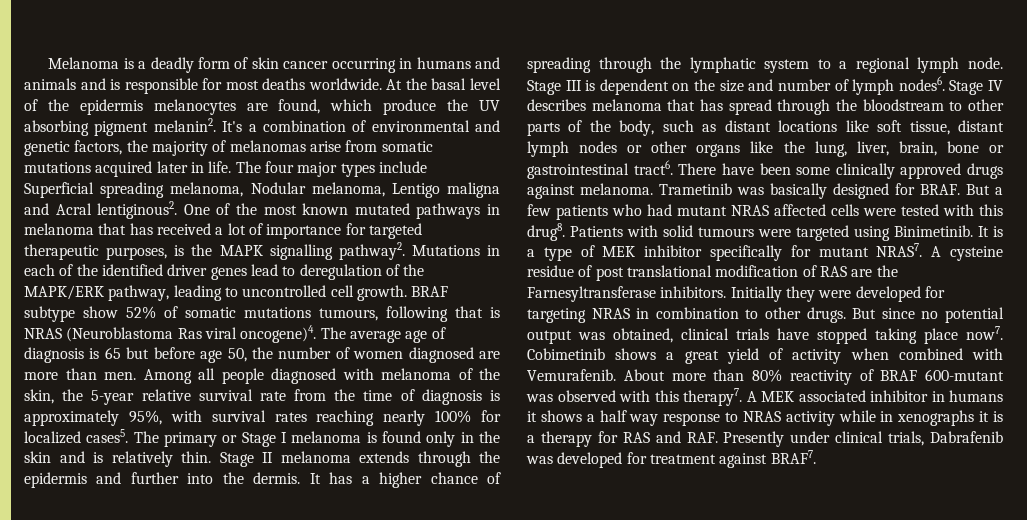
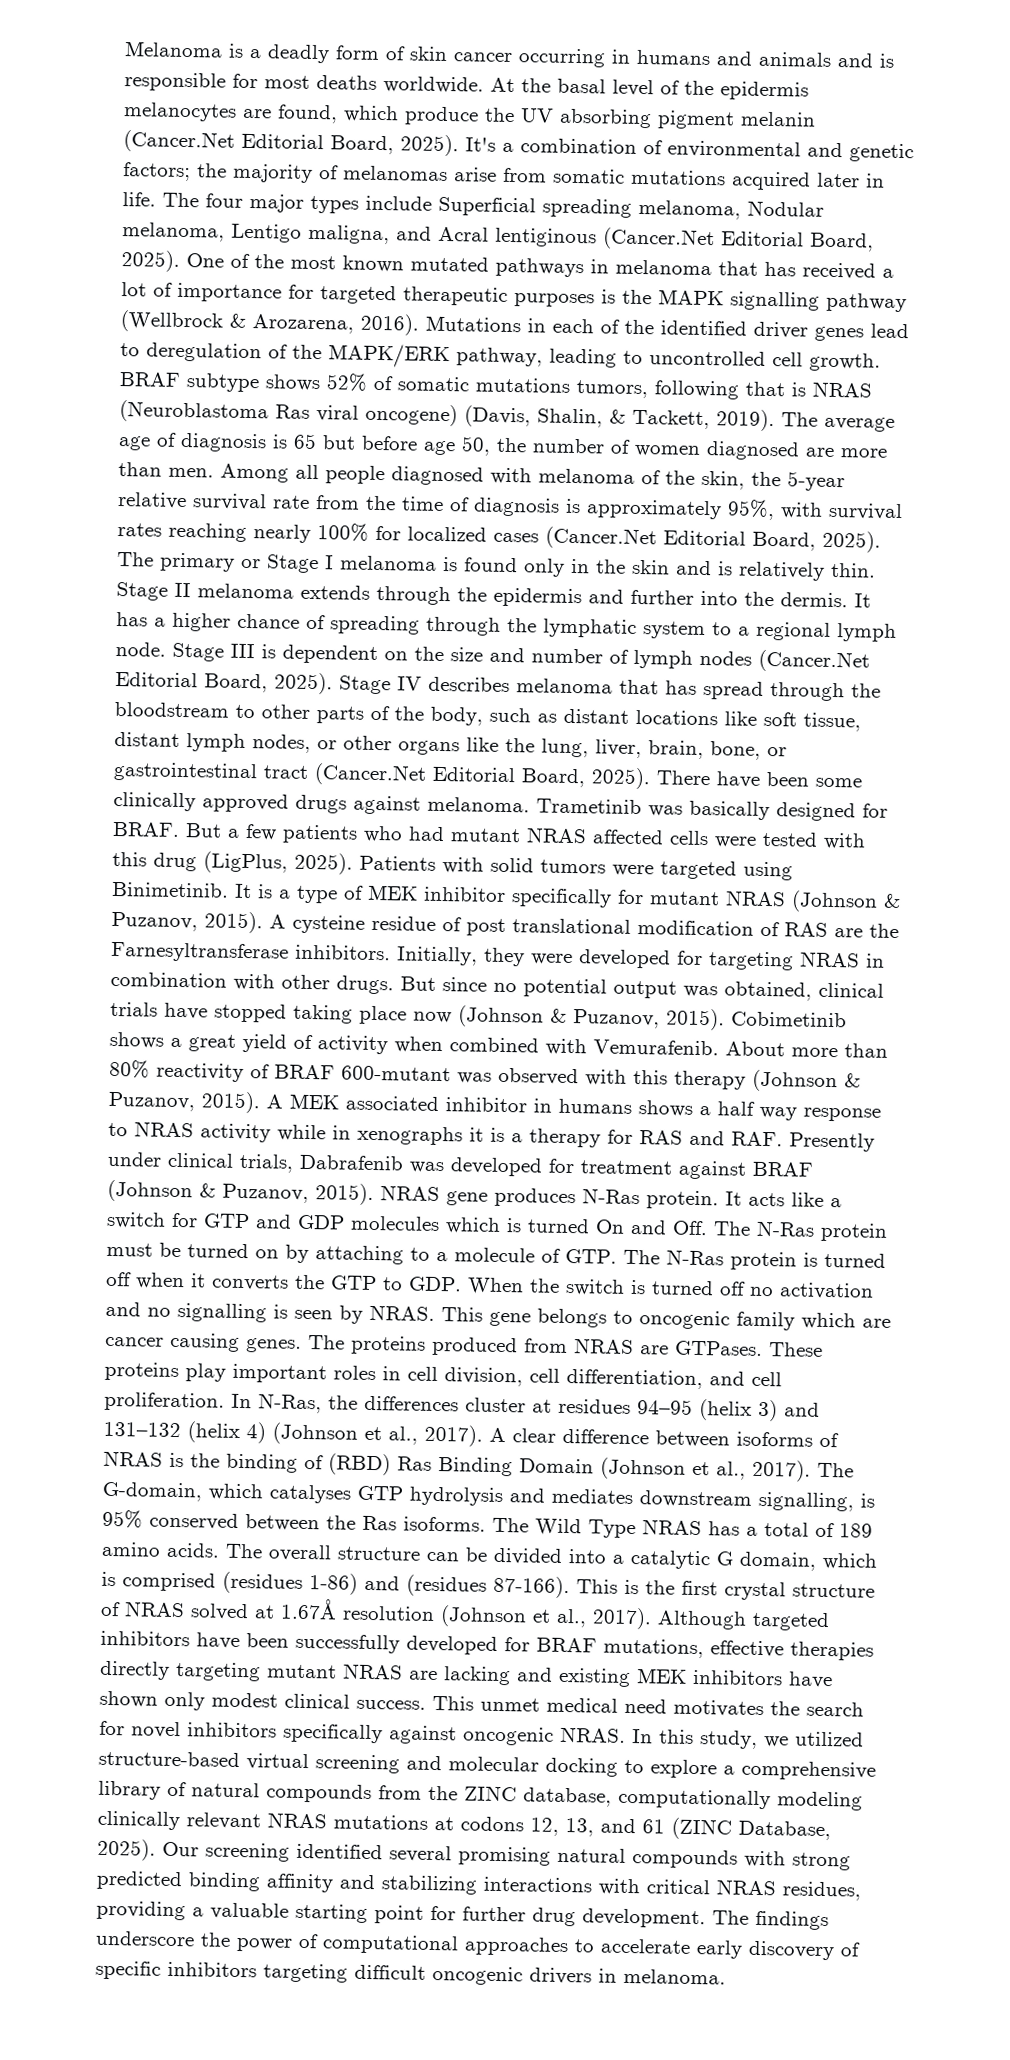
[153,118,216,132] melanin2. -> [740,111,816,127] [123,130,459,157] melanin (Cancer.Net Editorial Board, 2025).
[74,140,123,155] factors, -> [123,162,191,182] factors;
[447,182,501,198] maligna -> [308,224,390,245] maligna,
[97,201,178,219] lentiginous2. -> [495,227,874,252] [121,250,180,272] lentiginous (Cancer.Net Editorial Board, 2025).
[106,247,168,260] purposes, -> [514,293,595,308] purposes
[338,242,405,260] pathway2. -> [826,292,907,313] [120,310,419,336] pathway (Wellbrock & Arozarena, 2016).
[83,306,118,318] show -> [265,374,321,392] shows
[319,308,378,321] tumours, -> [576,380,648,399] tumors,
[240,325,317,343] oncogene)4. -> [365,403,775,432] oncogene) (Davis, Shalin, & Tackett, 2019).
[86,429,129,443] cases5. -> [493,526,881,553] cases (Cancer.Net Editorial Board, 2025).
[898,76,945,91] nodes6. -> [699,649,870,673] [115,671,333,695] nodes (Cancer.Net Editorial Board, 2025).
[579,141,618,153] nodes -> [252,734,311,753] nodes,
[946,141,979,153] bone -> [710,741,761,760] bone,
[633,160,673,175] tract6. -> [263,763,651,790] tract (Cancer.Net Editorial Board, 2025).
[527,223,565,241] drug8. -> [153,851,353,875] drug (LigPlus, 2025).
[698,227,754,237] tumours -> [540,859,606,874] tumors
[876,243,923,257] NRAS7. -> [725,890,901,913] [111,911,263,934] NRAS (Johnson & Puzanov, 2015).
[730,286,782,302] Initially -> [396,946,478,966] Initially,
[745,309,759,319] to -> [233,973,275,991] with
[966,326,1003,340] now7. -> [413,1005,725,1031] now (Johnson & Puzanov, 2015).
[683,388,742,406] therapy7. -> [674,1069,861,1093] [108,1091,261,1114] therapy (Johnson & Puzanov, 2015).
[527,411,537,422] it -> (632, 1106) none
[770,450,816,464] BRAF7. -> [752,1161,813,1177] [107,1179,842,1210] [106,1211,888,1242] [106,1242,886,1271] [106,1271,874,1300] [105,1301,891,1331] [105,1332,823,1357] [104,1361,782,1390] [104,1391,820,1422] [103,1421,839,1448] [103,1450,854,1482] [102,1481,875,1512] [102,1509,873,1539] [101,1541,877,1571] [101,1571,875,1601] [100,1598,830,1632] [100,1630,874,1661] [99,1660,833,1689] [99,1690,864,1718] [99,1720,864,1749] [98,1750,876,1781] [98,1780,863,1811] [97,1810,831,1841] [97,1838,851,1871] [96,1870,861,1901] [96,1900,829,1931] [95,1930,861,1961] [95,1960,726,1986] BRAF (Johnson & Puzanov, 2015). NRAS gene produces N-Ras protein. It acts like a switch for GTP and GDP molecules which is turned On and Off. The N-Ras protein must be turned on by attaching to a molecule of GTP. The N-Ras protein is turned off when it converts the GTP to GDP. When the switch is turned off no activation and no signalling is seen by NRAS. This gene belongs to oncogenic family which are cancer causing genes. The proteins produced from NRAS are GTPases. These proteins play important roles in cell division, cell differentiation, and cell proliferation. In N-Ras, the differences cluster at residues 94–95 (helix 3) and 131–132 (helix 4) (Johnson et al., 2017). A clear difference between isoforms of NRAS is the binding of (RBD) Ras Binding Domain (Johnson et al., 2017). The G-domain, which catalyses GTP hydrolysis and mediates downstream signalling, is 95% conserved between the Ras isoforms. The Wild Type NRAS has a total of 189 amino acids. The overall structure can be divided into a catalytic G domain, which is comprised (residues 1-86) and (residues 87-166). This is the first crystal structure of NRAS solved at 1.67Å resolution (Johnson et al., 2017). Although targeted inhibitors have been successfully developed for BRAF mutations, effective therapies directly targeting mutant NRAS are lacking and existing MEK inhibitors have shown only modest clinical success. This unmet medical need motivates the search for novel inhibitors specifically against oncogenic NRAS. In this study, we utilized structure-based virtual screening and molecular docking to explore a comprehensive library of natural compounds from the ZINC database, computationally modeling clinically relevant NRAS mutations at codons 12, 13, and 61 (ZINC Database, 2025). Our screening identified several promising natural compounds with strong predicted binding affinity and stabilizing interactions with critical NRAS residues, providing a valuable starting point for further drug development. The findings underscore the power of computational approaches to accelerate early discovery of specific inhibitors targeting difficult oncogenic drivers in melanoma.

